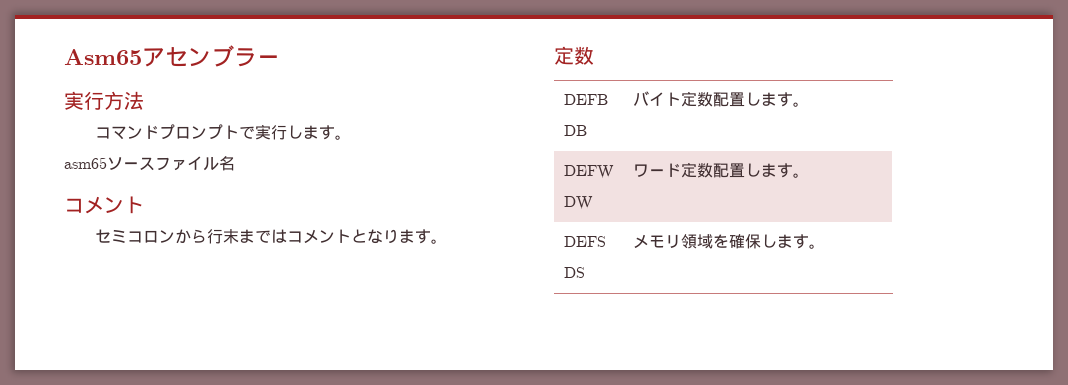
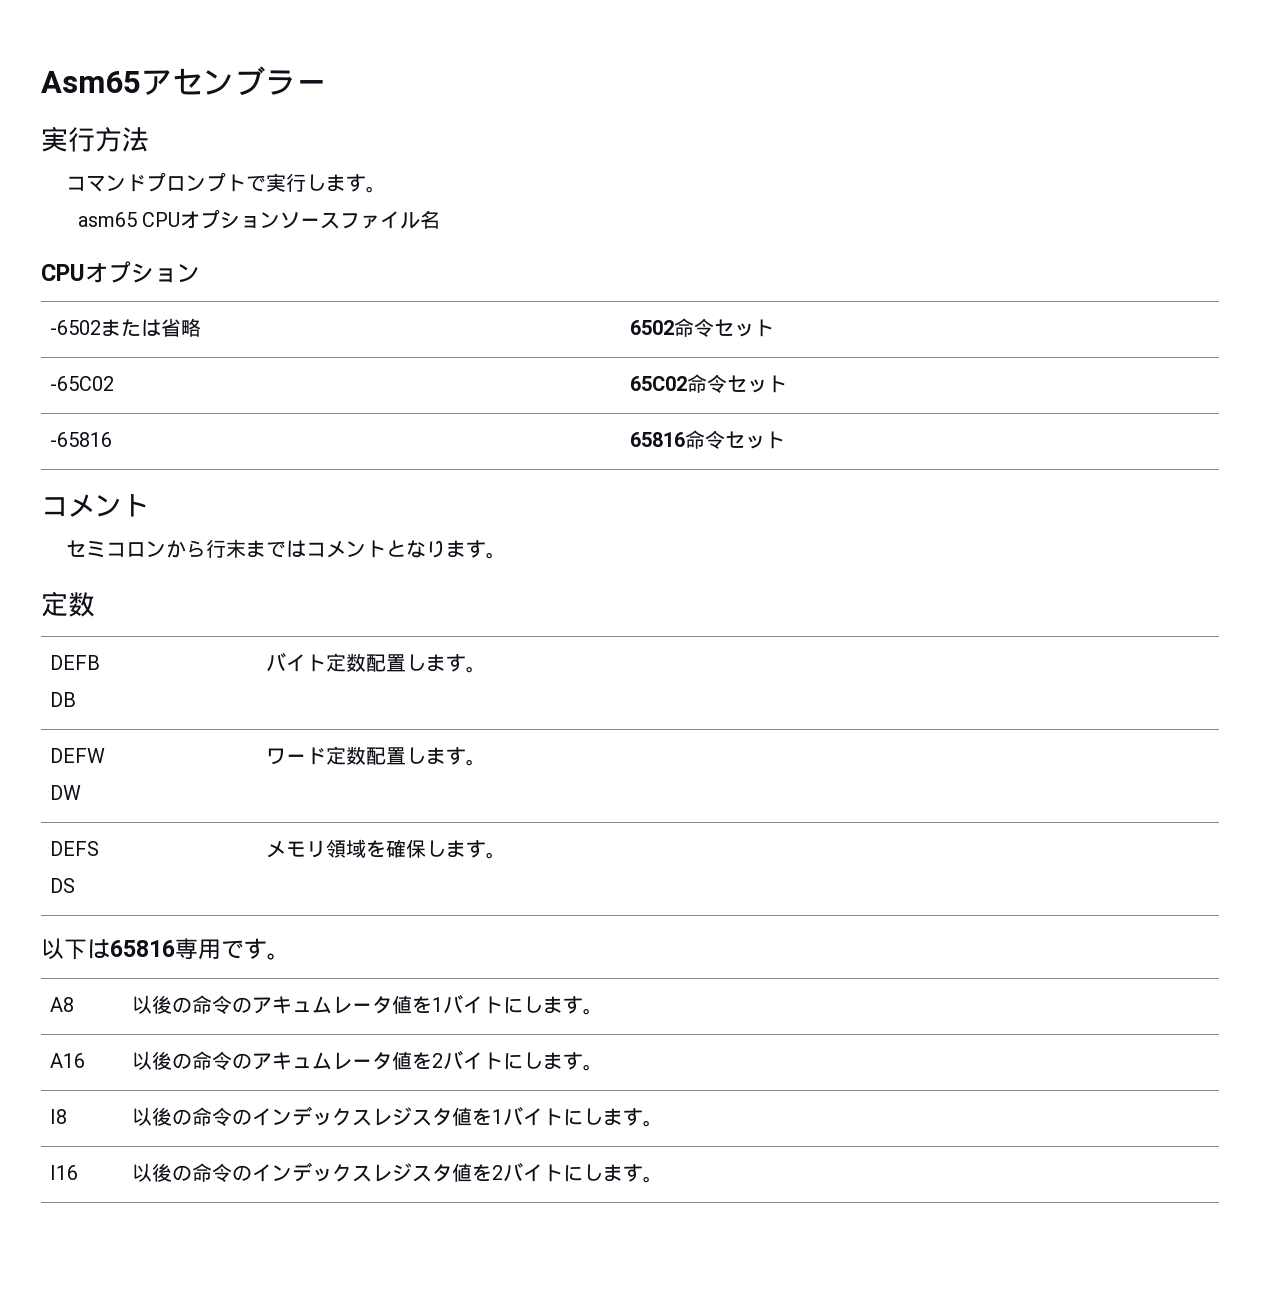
(107, 163) none -> [142,209,281,229] CPUオプション
(235, 163) none -> [41,261,200,283] [50,318,202,337] [630,318,775,337] [50,376,115,391] [630,374,788,393] [50,432,113,447] [630,430,786,449] // CPUオプション // -6502または省略 | 6502命令セット // -65C02 | 65C02命令セット // -65816 | 65816命令セット
(825, 246) none -> [41,938,290,960] [50,997,75,1012] [132,994,604,1015] [50,1053,86,1068] [132,1050,604,1071] [50,1109,68,1124] [132,1106,664,1127] [50,1165,79,1180] [132,1162,664,1183] // 以下は65816専用です。 // A8 | 以後の命令のアキュムレータ値を1バイトにします。 // A16 | 以後の命令のアキュムレータ値を2バイトにします。 // I8 | 以後の命令のインデックスレジスタ値を1バイトにします。 // I16 | 以後の命令のインデックスレジスタ値を2バイトにします。

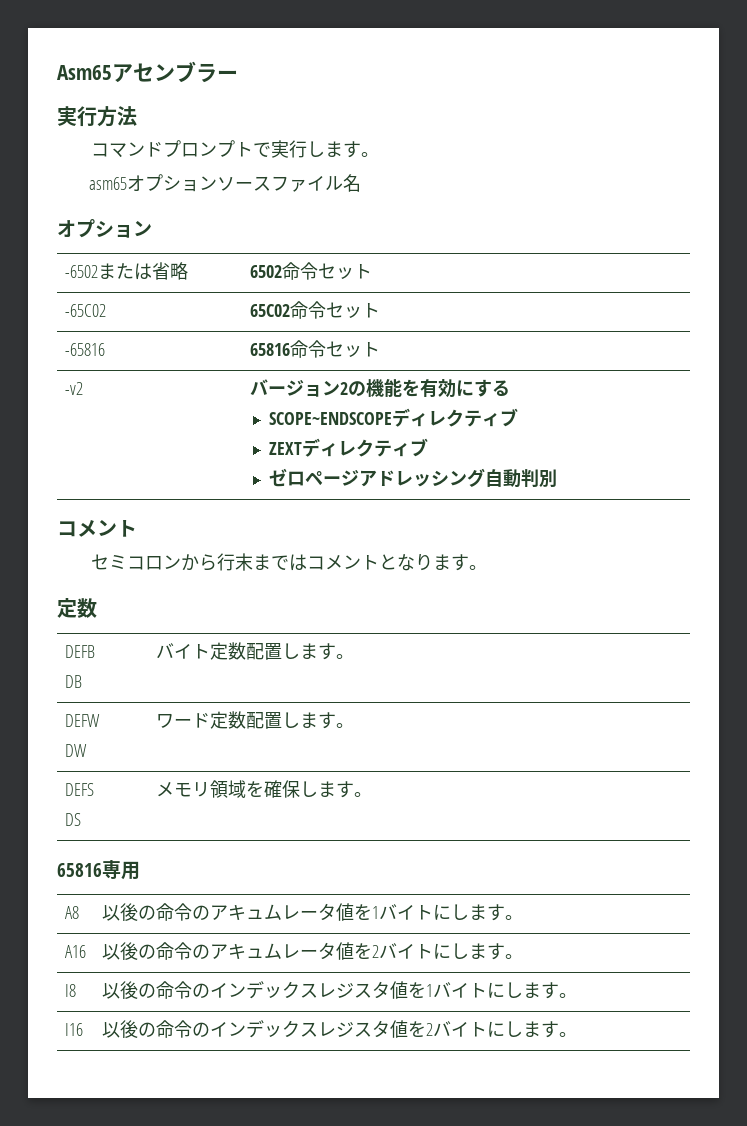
[142,212,181,227] CPU -> (128, 183) none
[41,264,85,281] CPU -> (362, 183) none
(786, 440) none -> [64,382,83,395] [249,379,510,398] [269,408,519,427] [269,438,429,457] [269,468,558,488] // -v2 | バージョン2の機能を有効にする // SCOPE~ENDSCOPEディレクティブ // ZEXTディレクティブ // ゼロページアドレッシング自動判別
[41,938,110,960] 以下は -> (372, 794) none
[221,938,290,960] です。 -> (140, 870) none

